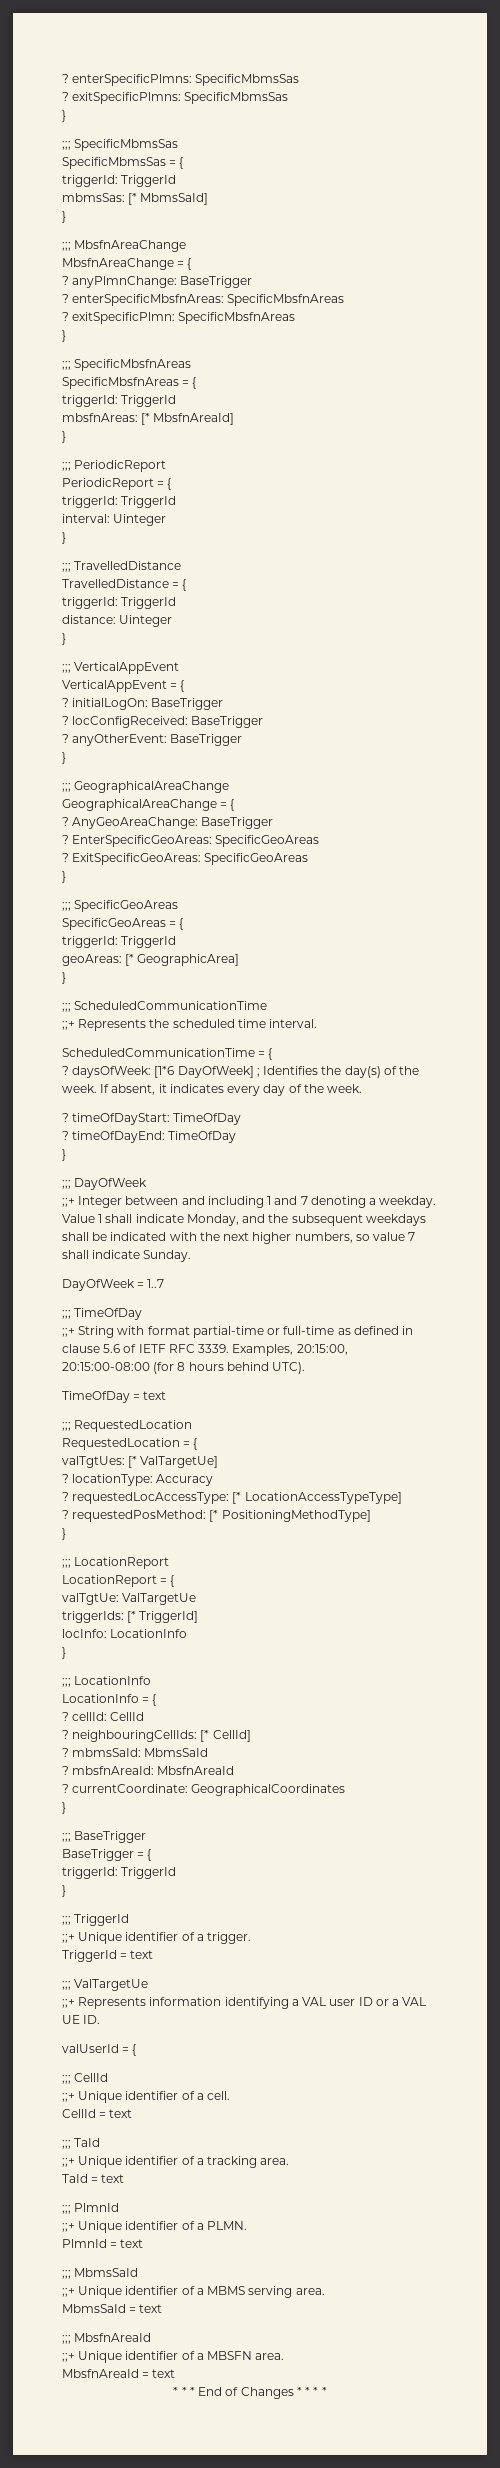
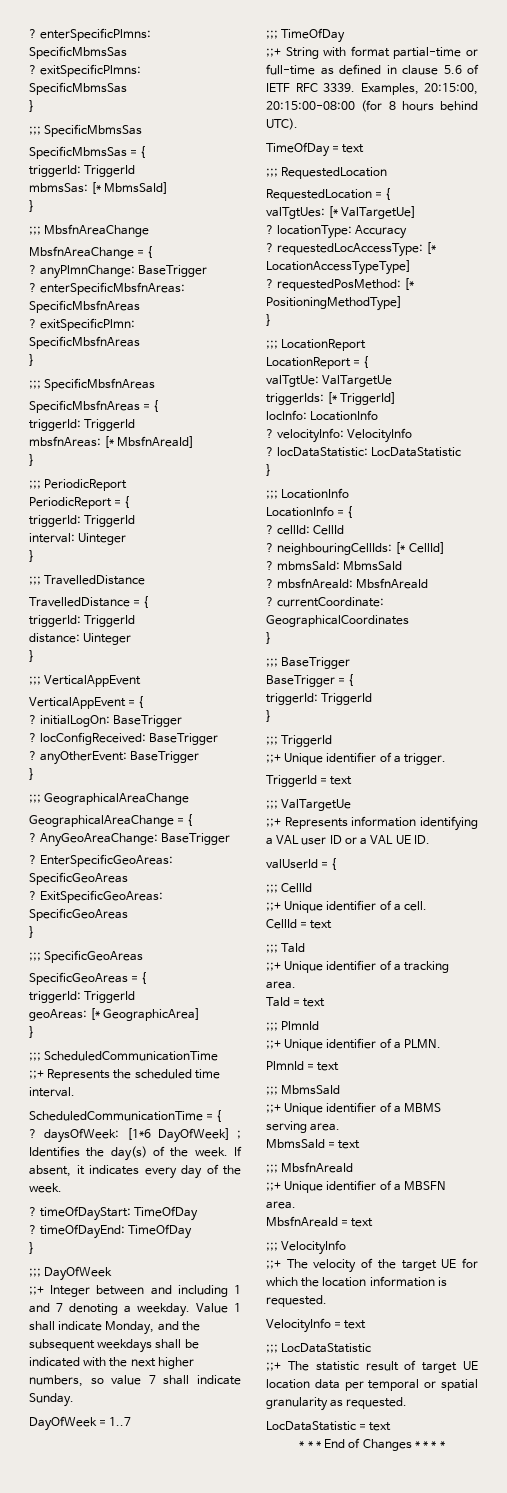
(188, 1633) none -> [266,428,413,443] [266,447,462,457] // ? velocityInfo: VelocityInfo // ? locDataStatistic: LocDataStatistic
(176, 2373) none -> [266,1240,347,1255] [266,1258,478,1273] [266,1276,447,1287] [266,1295,327,1307] [266,1318,367,1333] [266,1343,372,1353] [266,1360,478,1373] [266,1379,478,1391] [266,1397,408,1411] [266,1421,392,1431] // ;;; VelocityInfo // ;;+ The velocity of the target UE for which the location information is requested. // VelocityInfo = text // ;;; LocDataStatistic // ;;+ The statistic result of target UE location data per temporal or spatial granularity as requested. // LocDataStatistic = text

